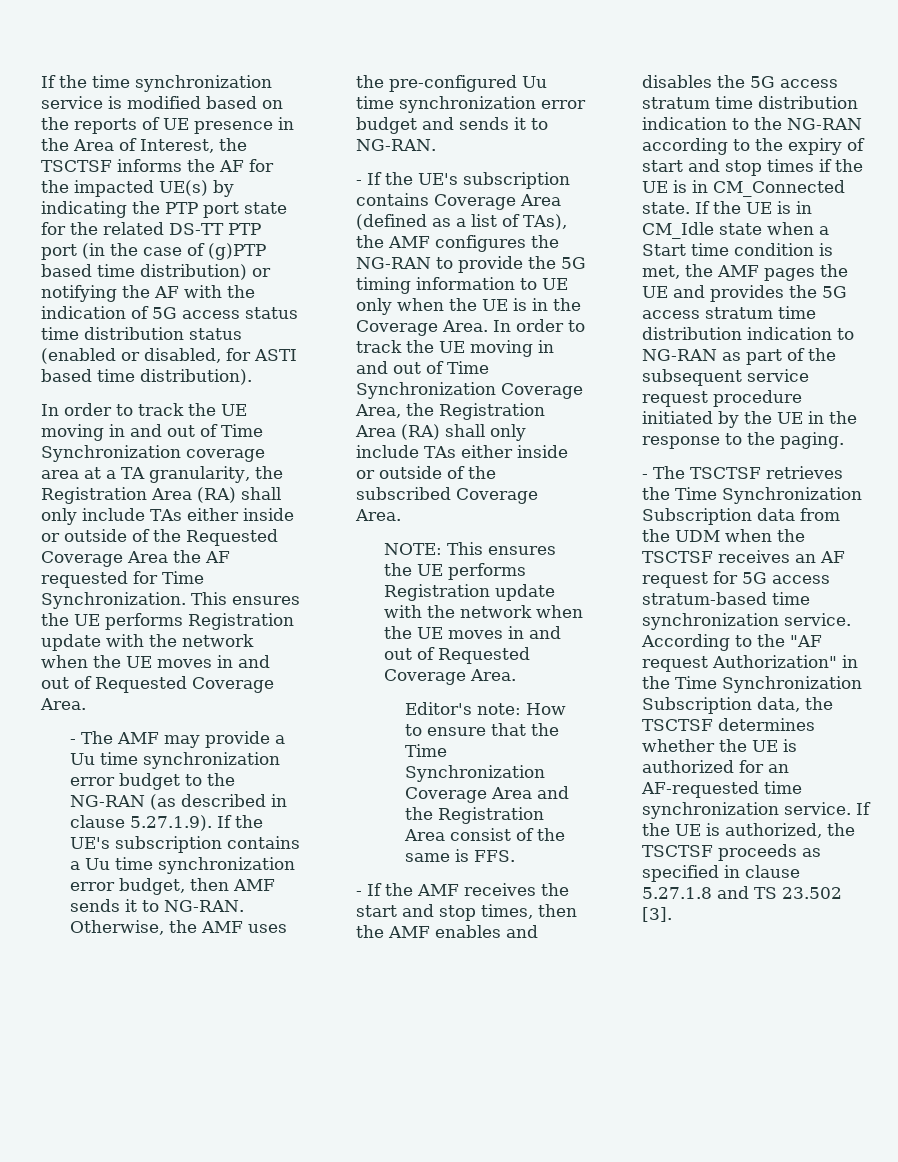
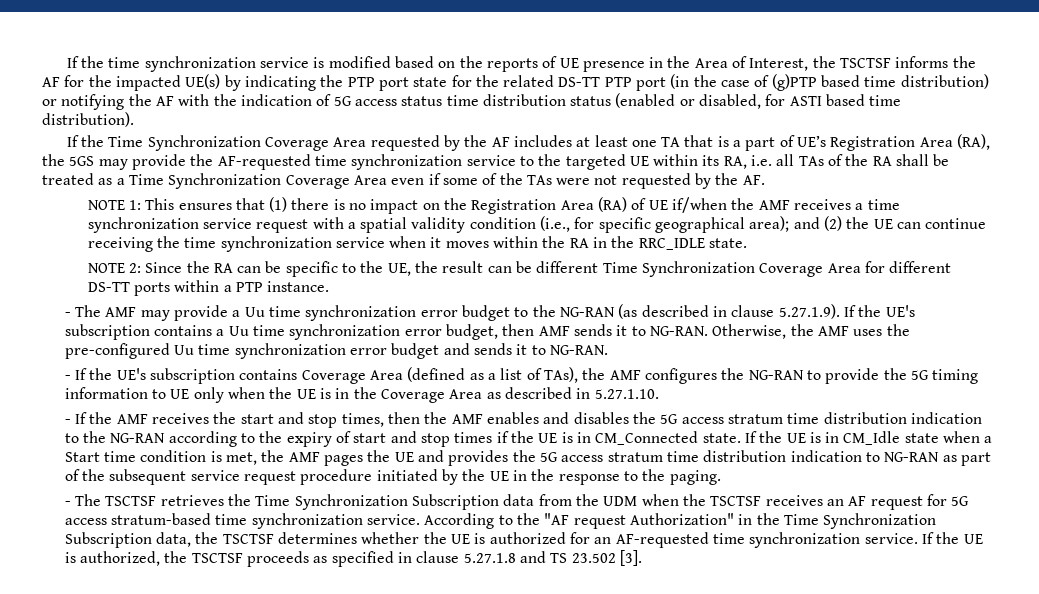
[41,403,247,416] [41,424,263,441] [41,445,265,462] [41,466,283,483] [41,487,281,504] [41,508,294,525] [41,529,278,546] [41,550,230,567] [41,571,204,588] [41,592,300,609] [41,613,294,630] [41,634,254,651] [41,655,270,668] [41,676,274,693] [40,698,86,710] In order to track the UE moving in and out of Time Synchronization coverage area at a TA granularity, the Registration Area (RA) shall only include TAs either inside or outside of the Requested Coverage Area the AF requested for Time Synchronization. This ensures the UE performs Registration update with the network when the UE moves in and out of Requested Coverage Area. -> [66,134,991,151] [42,154,950,170] [42,173,765,189] [87,197,900,214] [87,216,987,233] [87,236,748,252] [87,261,952,277] [87,280,330,296] If the Time Synchronization Coverage Area requested by the AF includes at least one TA that is a part of UE’s Registration Area (RA), the 5GS may provide the AF-requested time synchronization service to the targeted UE within its RA, i.e. all TAs of the RA shall be treated as a Time Synchronization Coverage Area even if some of the TAs were not requested by the AF. // NOTE 1: This ensures that (1) there is no impact on the Registration Area (RA) of UE if/when the AMF receives a time synchronization service request with a spatial validity condition (i.e., for specific geographical area); and (2) the UE can continue receiving the time synchronization service when it moves within the RA in the RRC_IDLE state. // NOTE 2: Since the RA can be specific to the UE, the result can be different Time Synchronization Coverage Area for different DS-TT ports within a PTP instance.
[441,319,585,332] [355,340,554,357] [355,361,489,374] [355,382,583,399] [354,403,545,420] [354,424,526,441] [355,445,568,458] [355,466,496,479] [355,487,538,504] [354,509,401,521] [384,542,557,555] [384,563,527,580] [384,584,556,601] [384,605,584,618] [384,626,562,639] [384,647,531,664] [384,669,517,685] [404,702,566,715] [404,723,559,736] [404,744,447,757] [404,765,545,782] [404,786,569,803] [404,807,544,824] [403,828,565,841] [404,849,515,862] Area. In order to track the UE moving in and out of Time Synchronization Coverage Area, the Registration Area (RA) shall only include TAs either inside or outside of the subscribed Coverage Area. // NOTE: This ensures the UE performs Registration update with the network when the UE moves in and out of Requested Coverage Area. // Editor's note: How to ensure that the Time Synchronization Coverage Area and the Registration Area consist of the same is FFS. -> [449,387,659,399] Area as described in 5.27.1.10.

